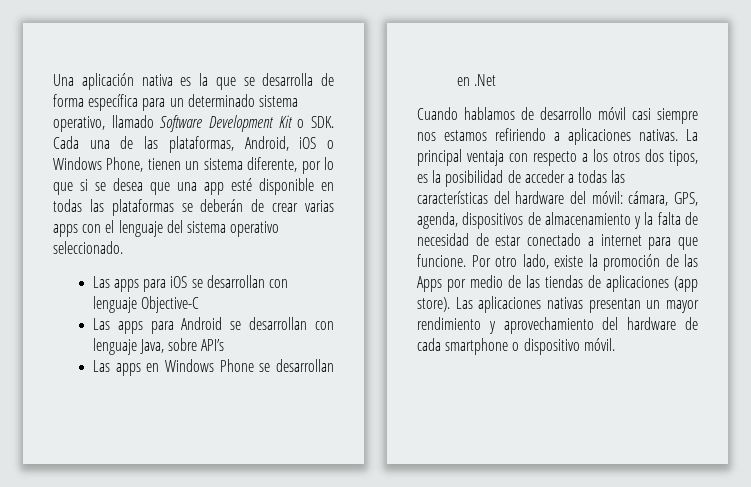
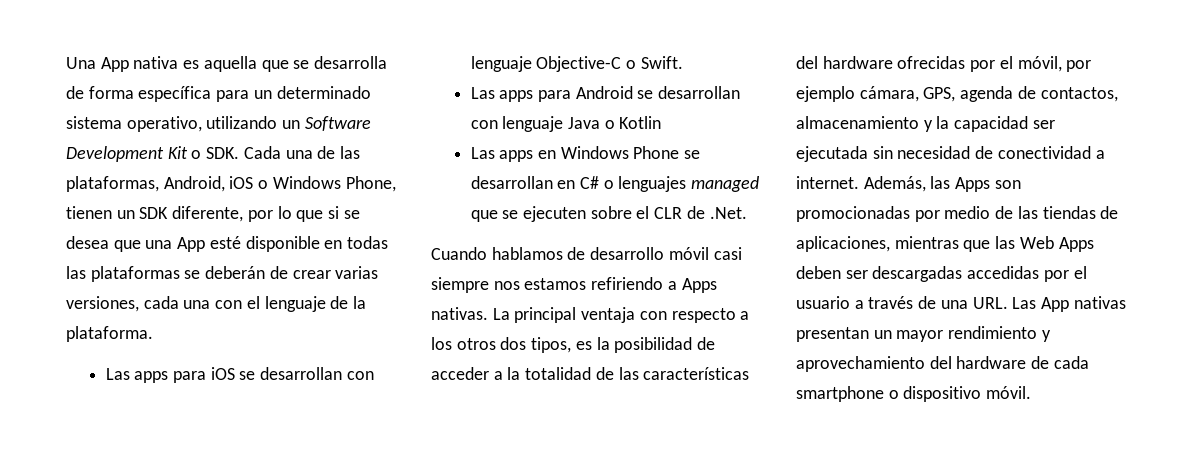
[81,73,134,90] aplicación -> [100,57,129,72] App
[199,73,208,86] la -> [203,56,257,72] aquella
[111,115,154,128] llamado -> [206,116,301,129] utilizando un
[203,158,243,170] sistema -> [139,207,169,219] SDK
[204,182,224,195] app -> [177,237,206,252] App
[53,220,280,237] [53,241,123,254] apps con el lenguaje del sistema operativo seleccionado. -> [66,296,367,312] [66,326,153,342] versiones, cada una con el lenguaje de la plataforma.
(200, 304) none -> [626,56,683,69] o Swift.
[140,338,225,354] Java, sobre API’s -> [568,116,662,129] Java o Kotlin
[474,74,497,86] .Net -> [580,176,760,192] [470,206,747,222] C# o lenguajes managed que se ejecuten sobre el CLR de .Net.
[568,128,631,145] aplicaciones -> [681,278,717,293] Apps
[578,170,608,183] todas -> [507,367,614,380] la totalidad de
[570,191,698,206] [417,212,698,229] [417,233,698,250] [417,254,698,271] [417,276,442,292] del móvil: cámara, GPS, agenda, dispositivos de almacenamiento y la falta de necesidad de estar conectado a internet para que funcione. Por otro lado, existe la promoción de las Apps -> [897,56,1092,72] [796,86,1118,102] [796,116,1055,132] [796,146,1105,162] [796,176,1021,192] [796,206,910,222] ofrecidas por el móvil, por ejemplo cámara, GPS, agenda de contactos, almacenamiento y la capacidad ser ejecutada sin necesidad de conectividad a internet. Además, las Apps son promocionadas
[606,275,698,292] [417,296,542,313] aplicaciones (app store). Las aplicaciones -> [796,236,1094,252] [796,266,1087,282] [796,296,1070,312] aplicaciones, mientras que las Web Apps deben ser descargadas accedidas por el usuario a través de una URL. Las App

